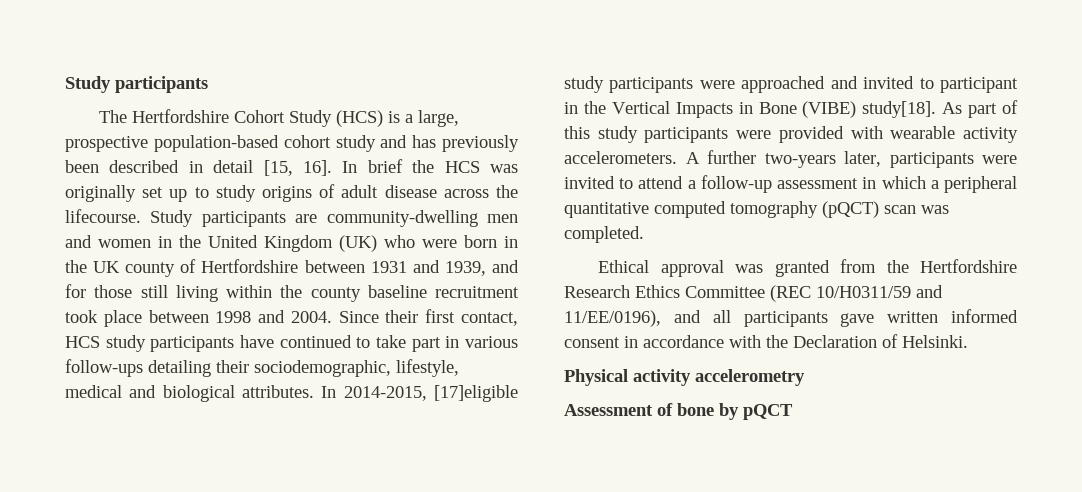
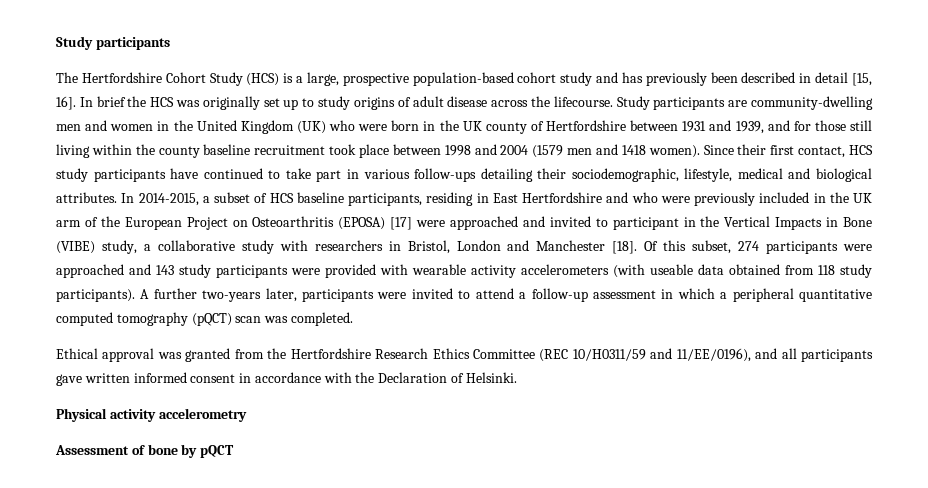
[290,311,332,323] 2004. -> [500,144,700,158] 2004 (1579 men and 1418 women).
[433,385,518,402] [564,76,694,93] [17]eligible study participants -> [202,192,872,206] [56,216,413,230] a subset of HCS baseline participants, residing in East Hertfordshire and who were previously included in the UK arm of the European Project on Osteoarthritis (EPOSA) [17]
[862,100,1018,118] [564,126,590,139] study[18]. As part of this -> [101,240,873,254] [56,264,174,278] study, a collaborative study with researchers in Bristol, London and Manchester [18]. Of this subset, 274 participants were approached and 143
[564,151,677,164] accelerometers. -> [521,264,872,278] [56,289,135,302] accelerometers (with useable data obtained from 118 study participants).

